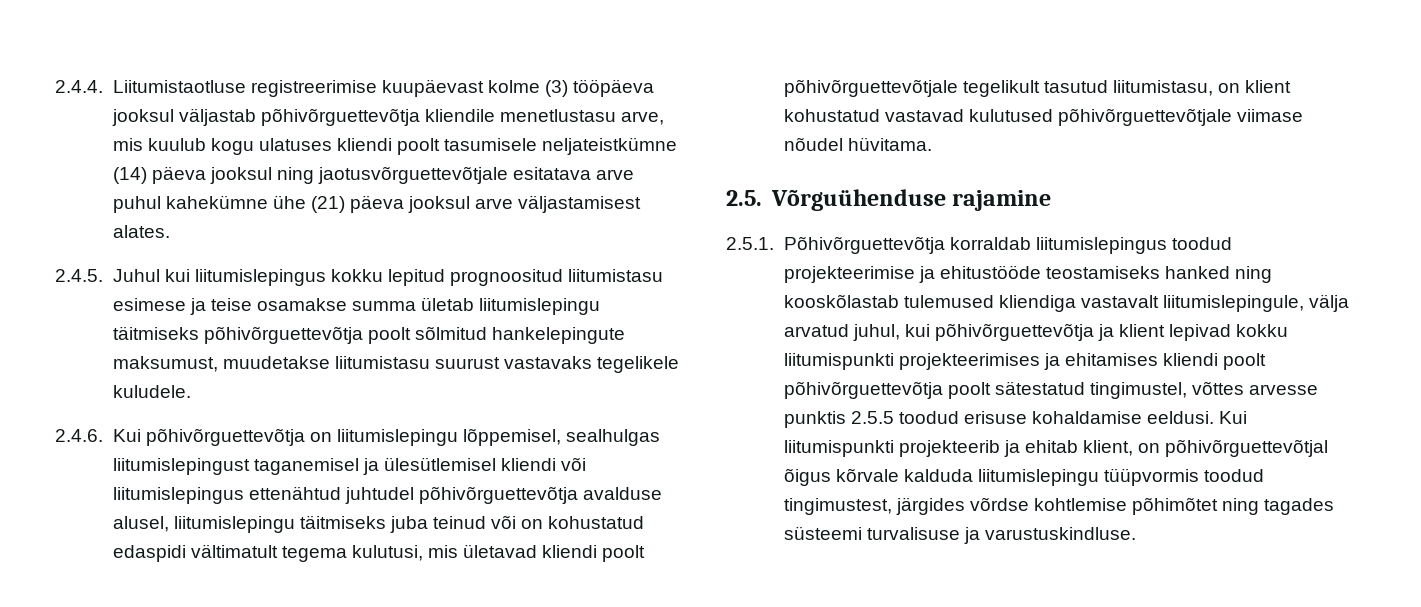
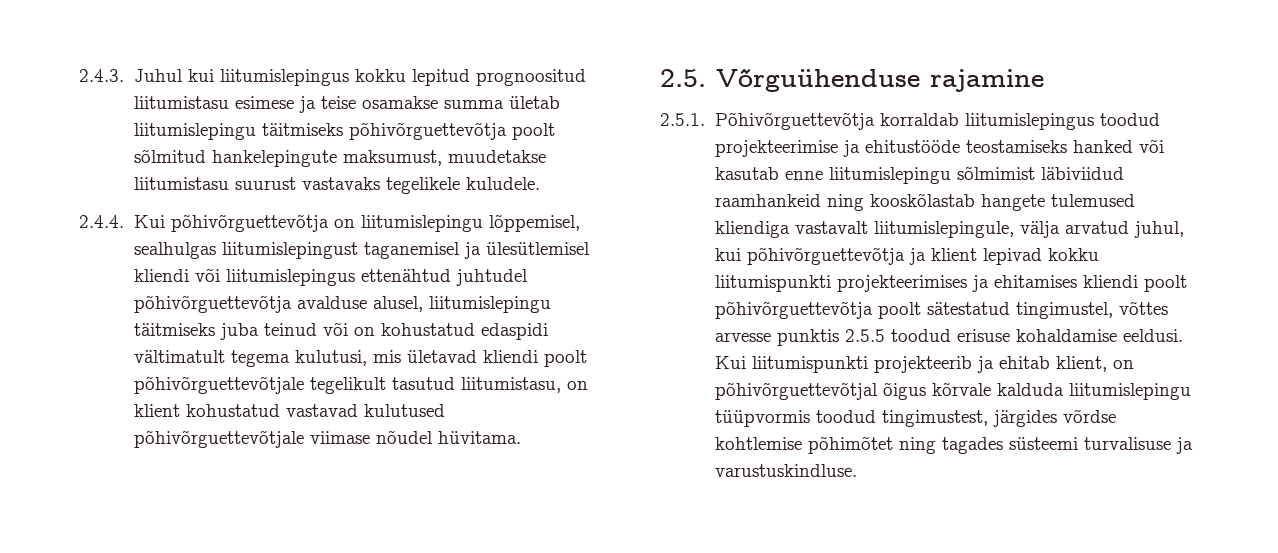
[55,79,655,97] [111,108,665,126] [112,137,678,155] [112,166,635,184] [112,195,642,213] [112,225,170,238] [55,269,103,282] 2.4.4. Liitumistaotluse registreerimise kuupäevast kolme (3) tööpäeva jooksul väljastab põhivõrguettevõtja kliendile menetlustasu arve, mis kuulub kogu ulatuses kliendi poolt tasumisele neljateistkümne (14) päeva jooksul ning jaotusvõrguettevõtjale esitatava arve puhul kahekümne ühe (21) päeva jooksul arve väljastamisest alates. // 2.4.5. -> [79,69,124,82] 2.4.3.
[55,429,103,442] 2.4.6. -> [79,215,124,228] 2.4.4.
(1231, 272) none -> [1138,139,1164,153] [714,166,1124,184] [714,194,821,207] või kasutab enne liitumislepingu sõlmimist läbiviidud raamhankeid
(899, 301) none -> [980,194,1045,211] hangete

